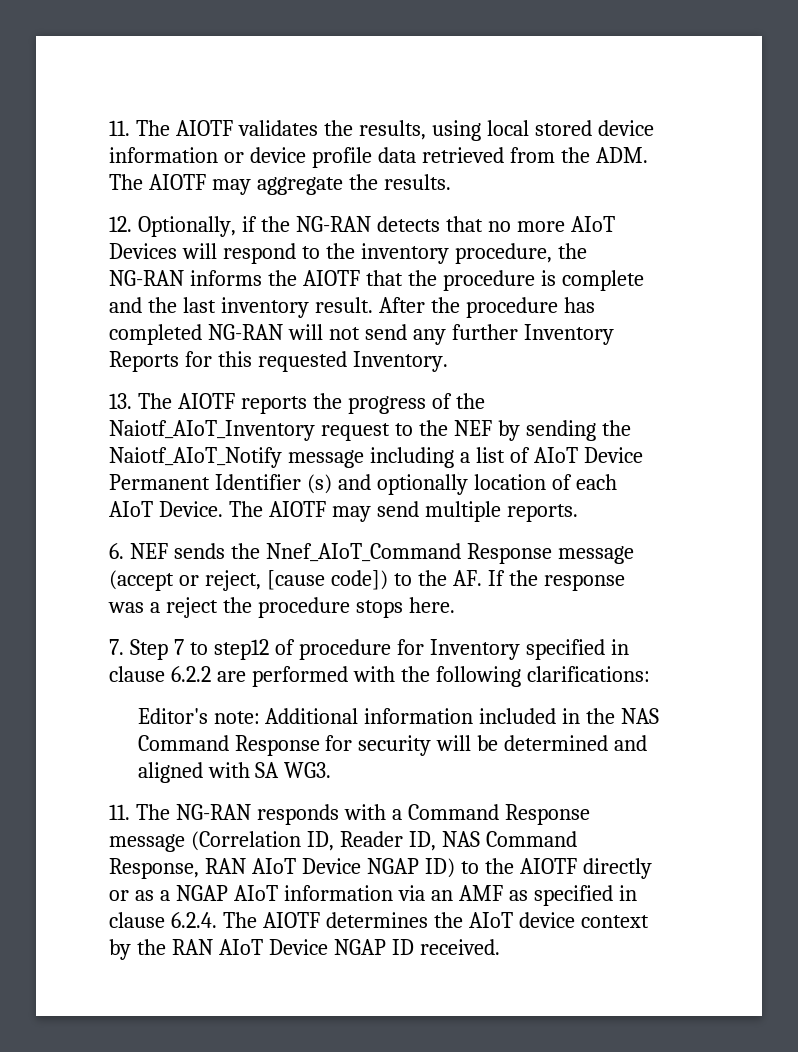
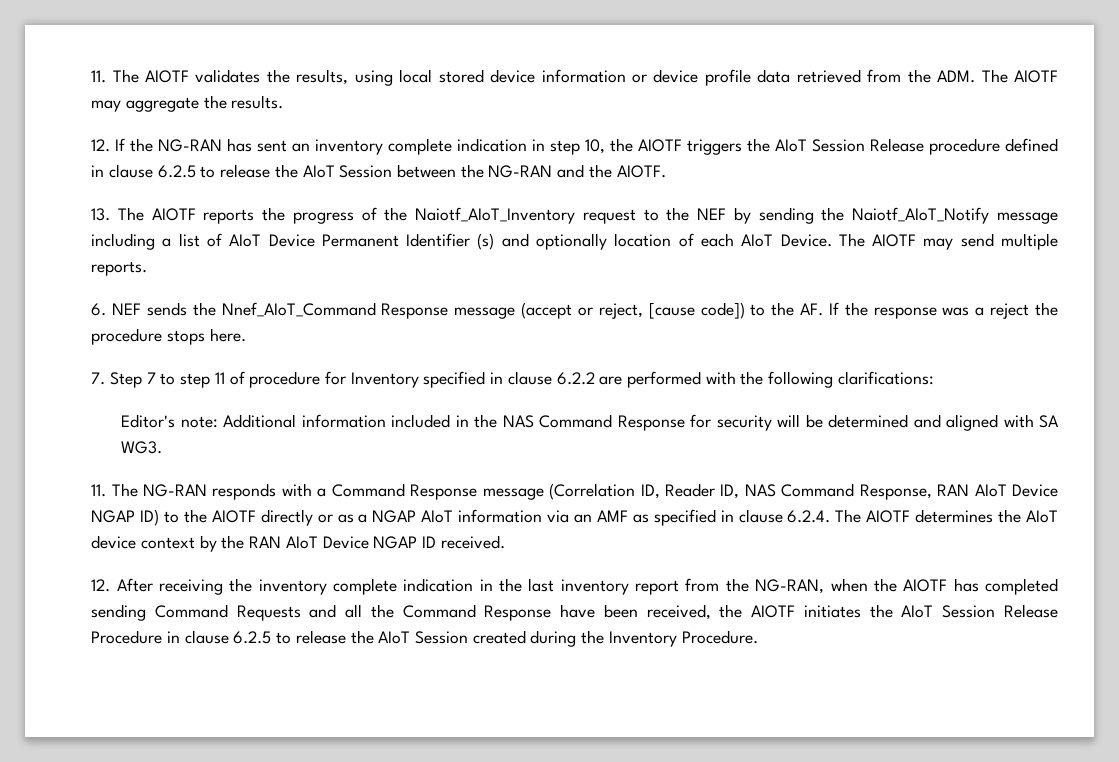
[138,216,615,237] [109,243,587,264] [109,270,644,291] [109,297,595,318] [109,324,614,345] [109,351,449,372] Optionally, if the NG-RAN detects that no more AIoT Devices will respond to the inventory procedure, the NG-RAN informs the AIOTF that the procedure is complete and the last inventory result. After the procedure has completed NG-RAN will not send any further Inventory Reports for this requested Inventory. -> [115,138,1058,155] [91,164,666,178] If the NG-RAN has sent an inventory complete indication in step 10, the AIOTF triggers the AIoT Session Release procedure defined in clause 6.2.5 to release the AIoT Session between the NG-RAN and the AIOTF.
[214,639,270,660] step12 -> [180,372,225,388] step 11
(500, 947) none -> [91,578,1059,595] [91,604,1058,621] [91,630,758,647] // 12. After receiving the inventory complete indication in the last inventory report from the NG-RAN, when the AIOTF has completed sending Command Requests and all the Command Response have been received, the AIOTF initiates the AIoT Session Release Procedure in clause 6.2.5 to release the AIoT Session created during the Inventory Procedure.

